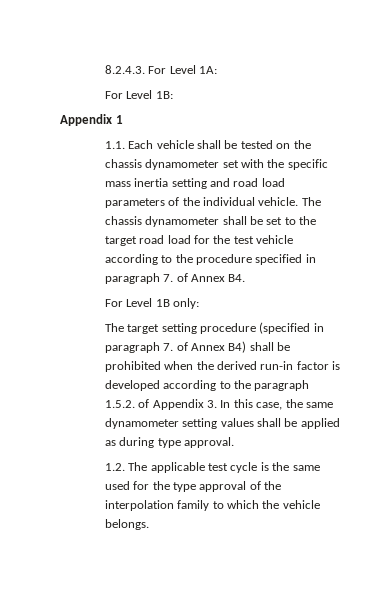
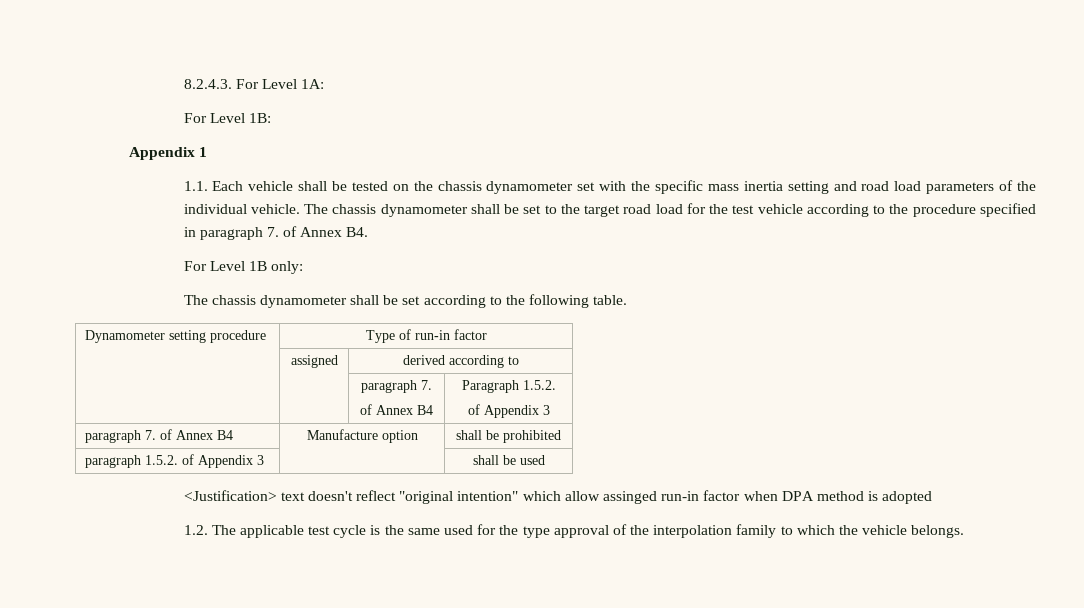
[127,322,324,334] [104,341,247,353] target setting procedure (specified in paragraph 7. of Annex B4) -> [211,294,628,308] [85,330,267,343] [365,329,487,343] [290,355,338,368] [402,355,519,368] [361,380,432,393] [360,404,433,415] [461,380,556,393] [467,404,550,418] [85,429,234,443] [306,429,418,443] chassis dynamometer shall be set according to the following table. // Dynamometer setting procedure | Type of run-in factor // | assigned | derived according to // | | paragraph 7. // of Annex B4 | Paragraph 1.5.2. // of Appendix 3 // paragraph 7. of Annex B4 | Manufacture option |
[164,361,341,370] [104,380,310,391] [104,399,333,410] [104,418,340,429] [104,437,235,448] when the derived run-in factor is developed according to the paragraph 1.5.2. of Appendix 3. In this case, the same dynamometer setting values shall be applied as during type approval. -> [85,454,265,468] [472,455,545,465] [183,490,933,504] // paragraph 1.5.2. of Appendix 3 | | shall be used // <Justification> text doesn't reflect "original intention" which allow assinged run-in factor when DPA method is adopted

